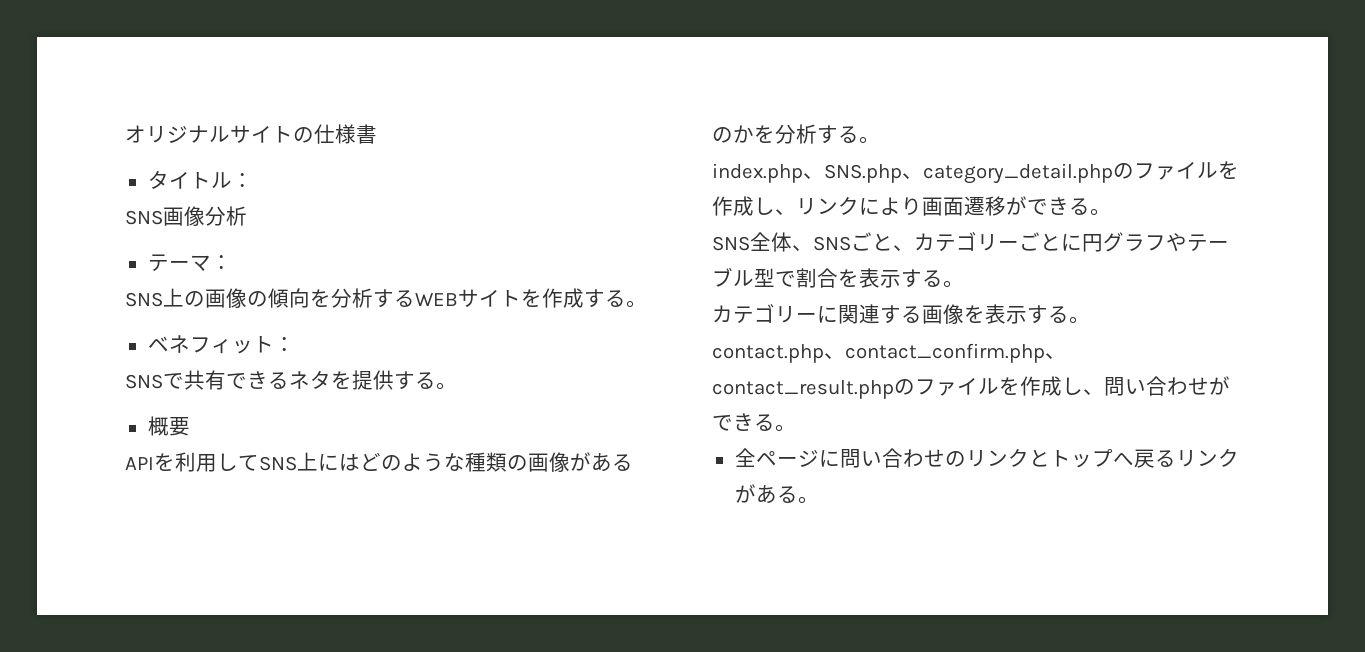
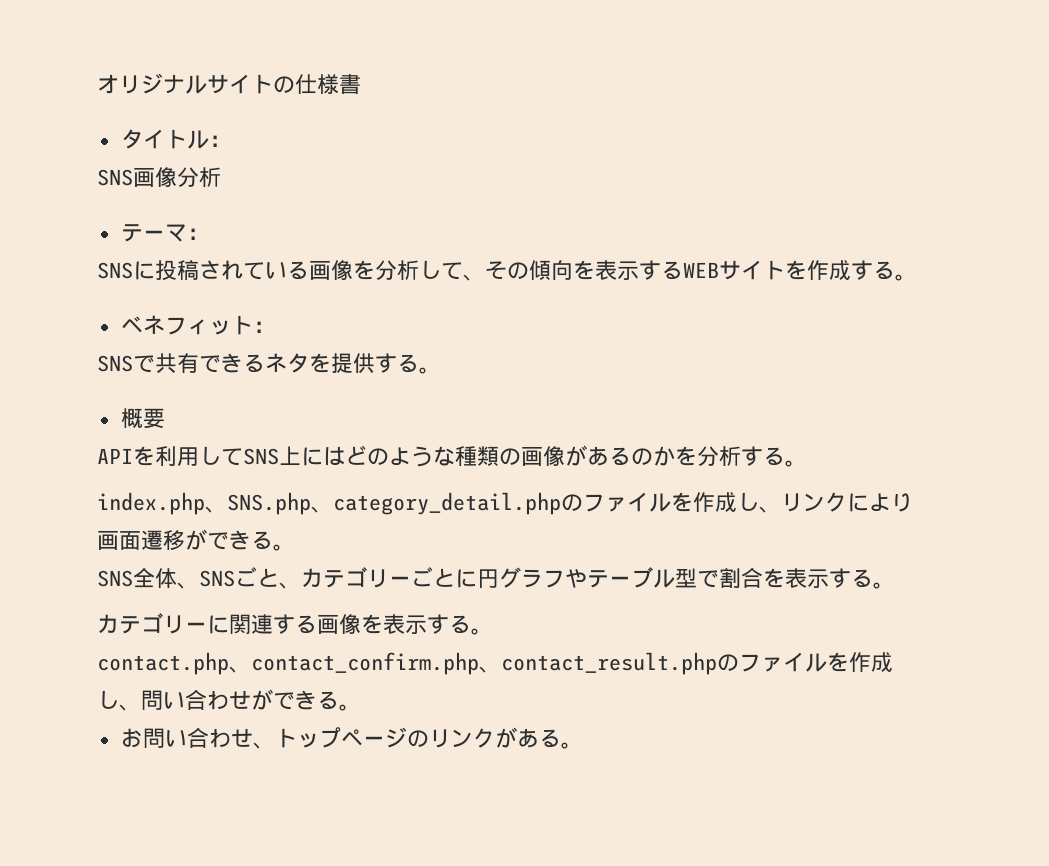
[163,288,247,308] 上の画像 -> [133,260,507,281] に投稿されている画像を分析して、そ
[331,288,373,308] 分析 -> [595,260,639,280] 表示
[734,448,1176,468] 全ページに問い合わせのリンクとトップへ戻る -> [120,727,429,749] お問い合わせ、トップページの

